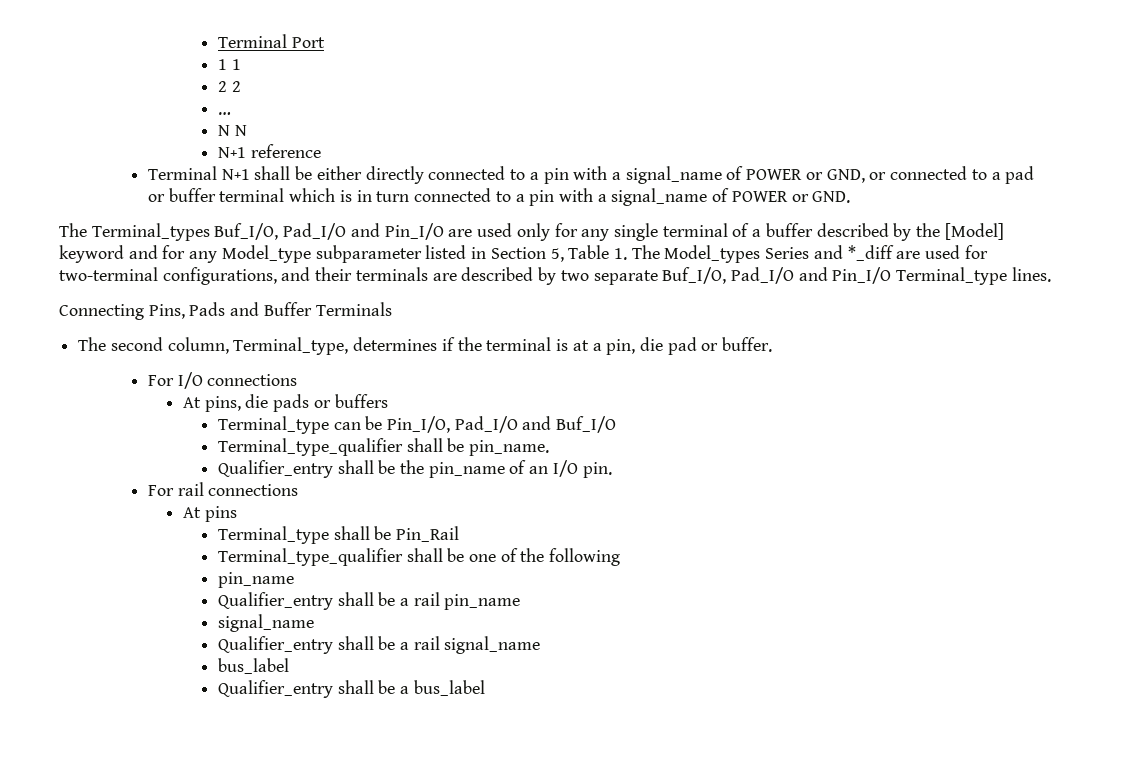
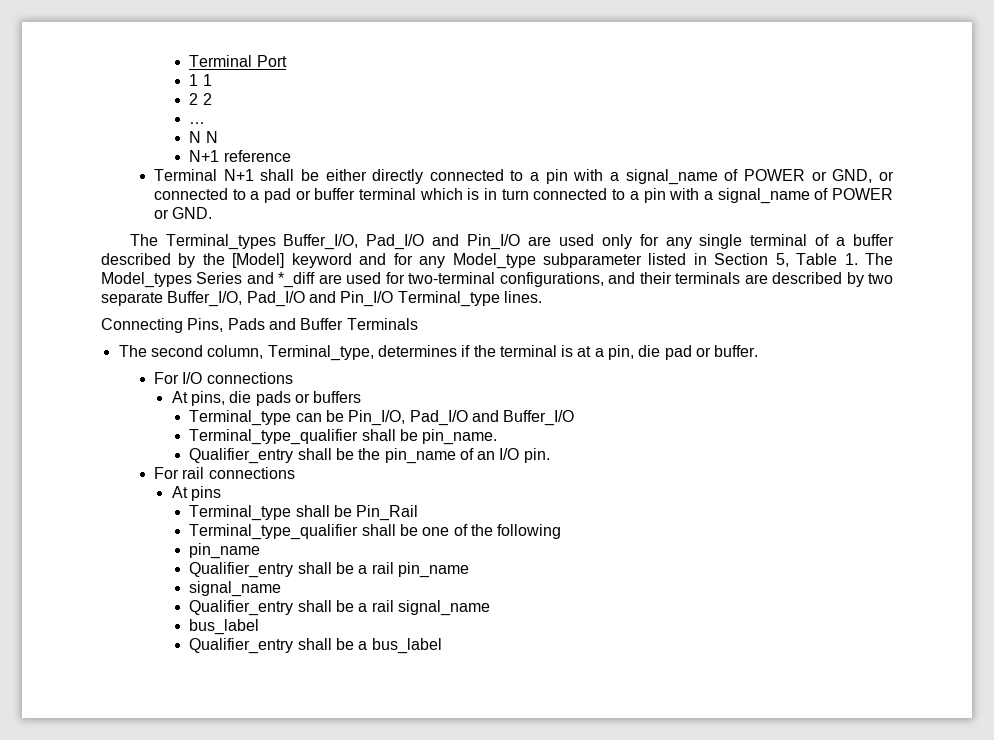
[214,223,279,240] Buf_I/O, -> [283,234,359,250] Buffer_I/O,
[662,267,727,284] Buf_I/O, -> [167,291,243,307] Buffer_I/O,
[556,416,617,433] Buf_I/O -> [503,410,575,426] Buffer_I/O

